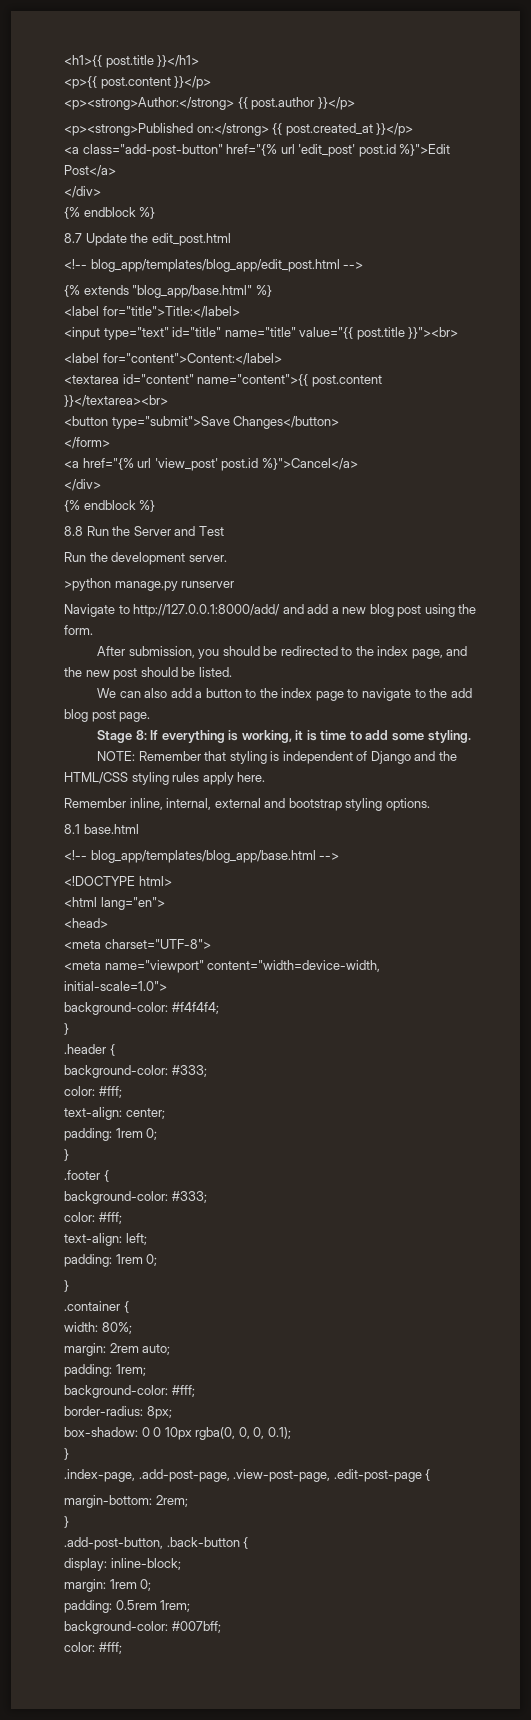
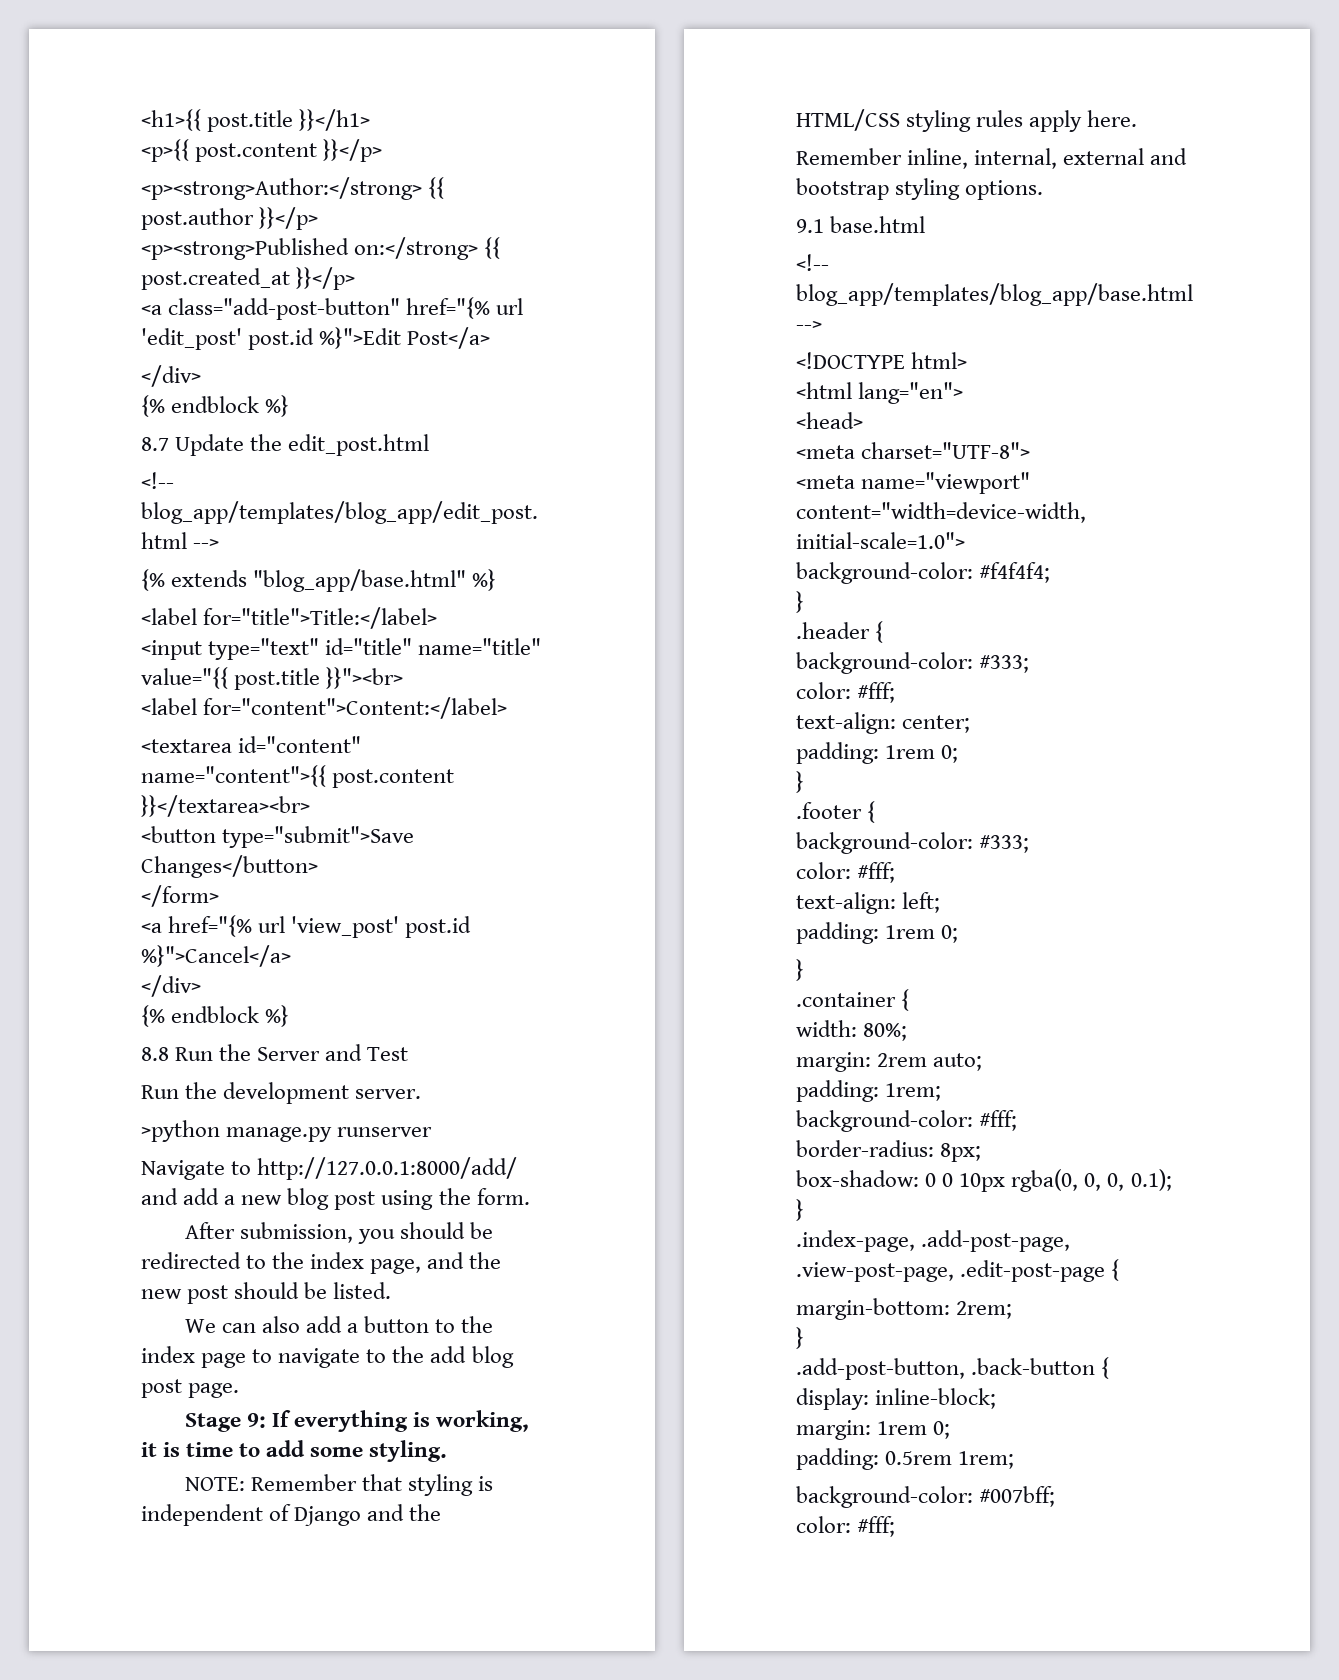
[135,730,147,740] 8: -> [246,1413,266,1428] 9:
[64,824,80,834] 8.1 -> [796,219,824,233] 9.1

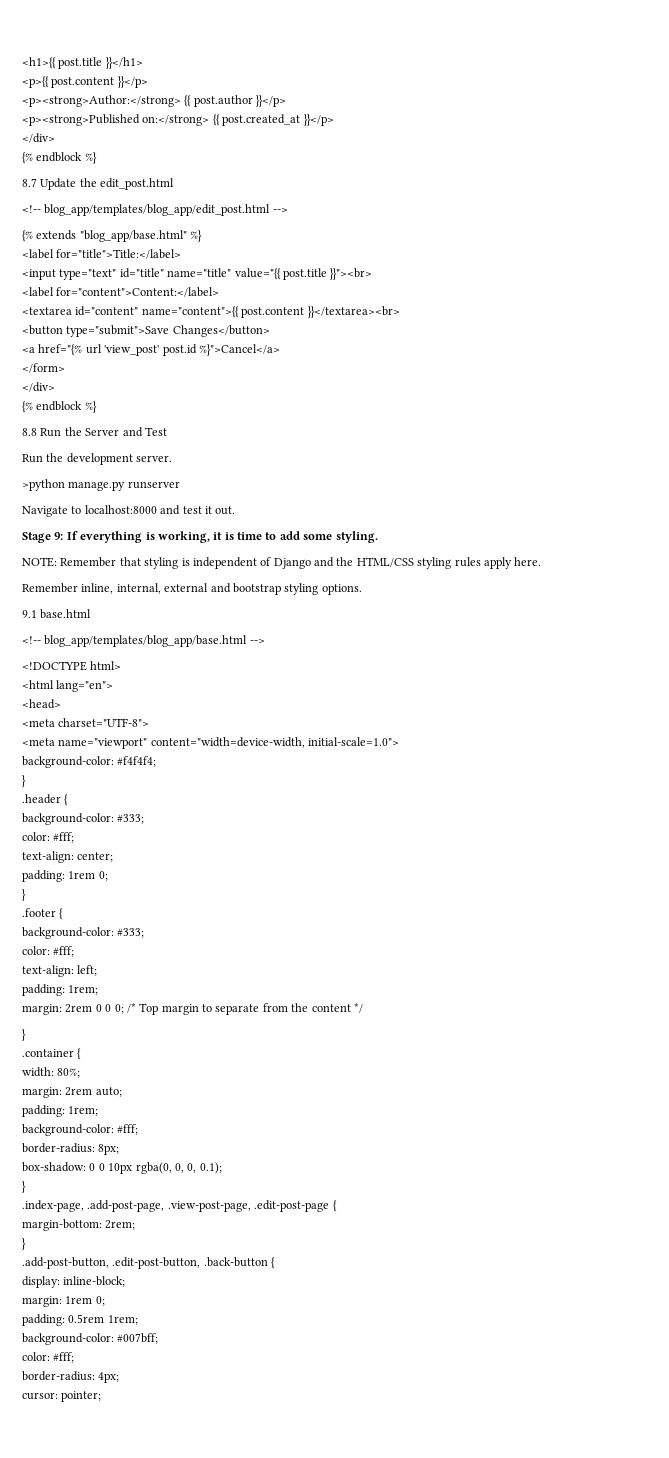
[141,297,524,320] [141,327,491,350] // <a class="add-post-button" href="{% url 'edit_post' post.id %}">Edit Post</a> -> (334, 120) none
[141,885,219,907] // </form> -> (270, 331) none
(291, 956) none -> [22,363,65,373] // </form>
[257,1157,518,1180] [141,1188,530,1210] [184,1222,493,1244] [141,1252,502,1274] [141,1282,392,1304] [184,1316,494,1333] [141,1346,514,1368] [141,1379,240,1398] http://127.0.0.1:8000/add/ and add a new blog post using the form. // After submission, you should be redirected to the index page, and the new post should be listed. // We can also add a button to the index page to navigate to the add blog post page. -> [84,505,236,515] localhost:8000 and test it out.
[885,925,959,943] 1rem 0; -> [68,985,99,995] [22,1003,363,1015] 1rem; // margin: 2rem 0 0 0; /* Top margin to separate from the content */
(965, 1369) none -> [112,1257,201,1269] .edit-post-button,
(896, 1526) none -> [22,1371,120,1383] [22,1391,102,1402] // border-radius: 4px; // cursor: pointer;

